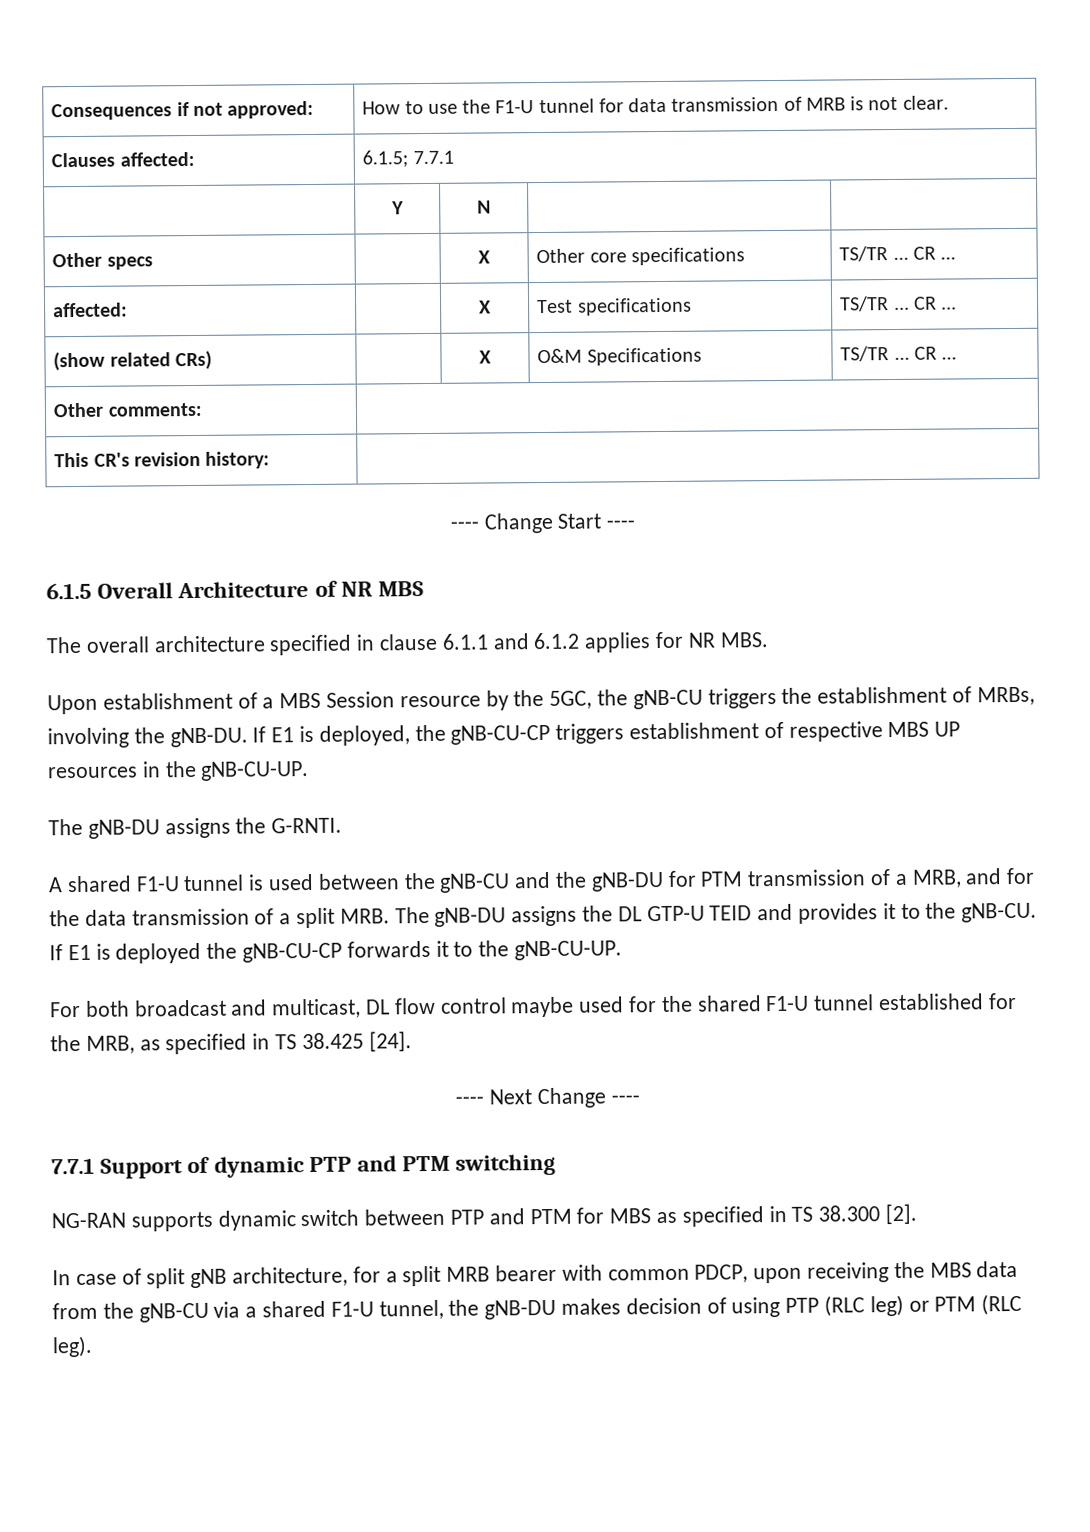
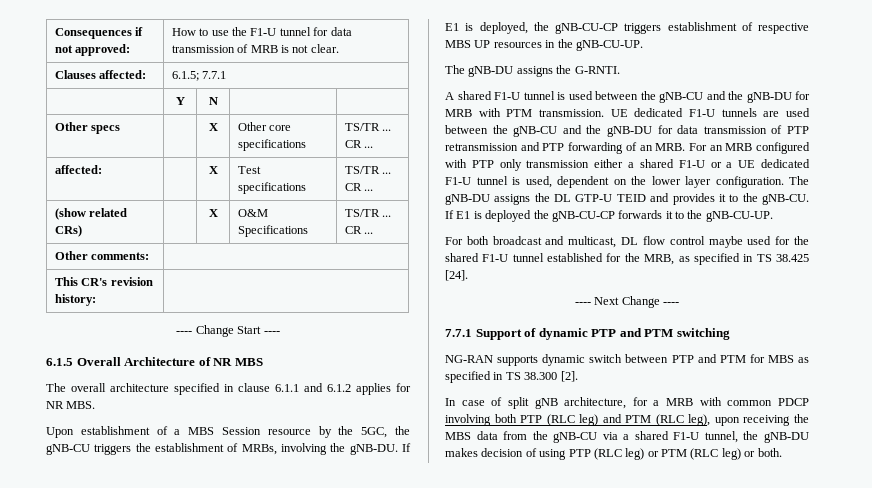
[700,867,1036,888] [49,907,390,929] PTM transmission of a MRB, and for the data transmission of a split MRB. -> [445,108,810,117] [445,125,809,137] [445,142,810,154] [445,159,810,171] [445,176,784,188] MRB with PTM transmission. UE dedicated F1-U tunnels are used between the gNB-CU and the gNB-DU for data transmission of PTP retransmission and PTP forwarding of an MRB. For an MRB configured with PTP only transmission either a shared F1-U or a UE dedicated F1-U tunnel is used, dependent on the lower layer configuration.
[402,1264,749,1287] split MRB bearer with common PDCP, -> [666,397,809,406] [445,414,711,426] MRB with common PDCP involving both PTP (RLC leg) and PTM (RLC leg),
[52,1335,93,1358] leg). -> [721,448,782,460] leg) or both.

